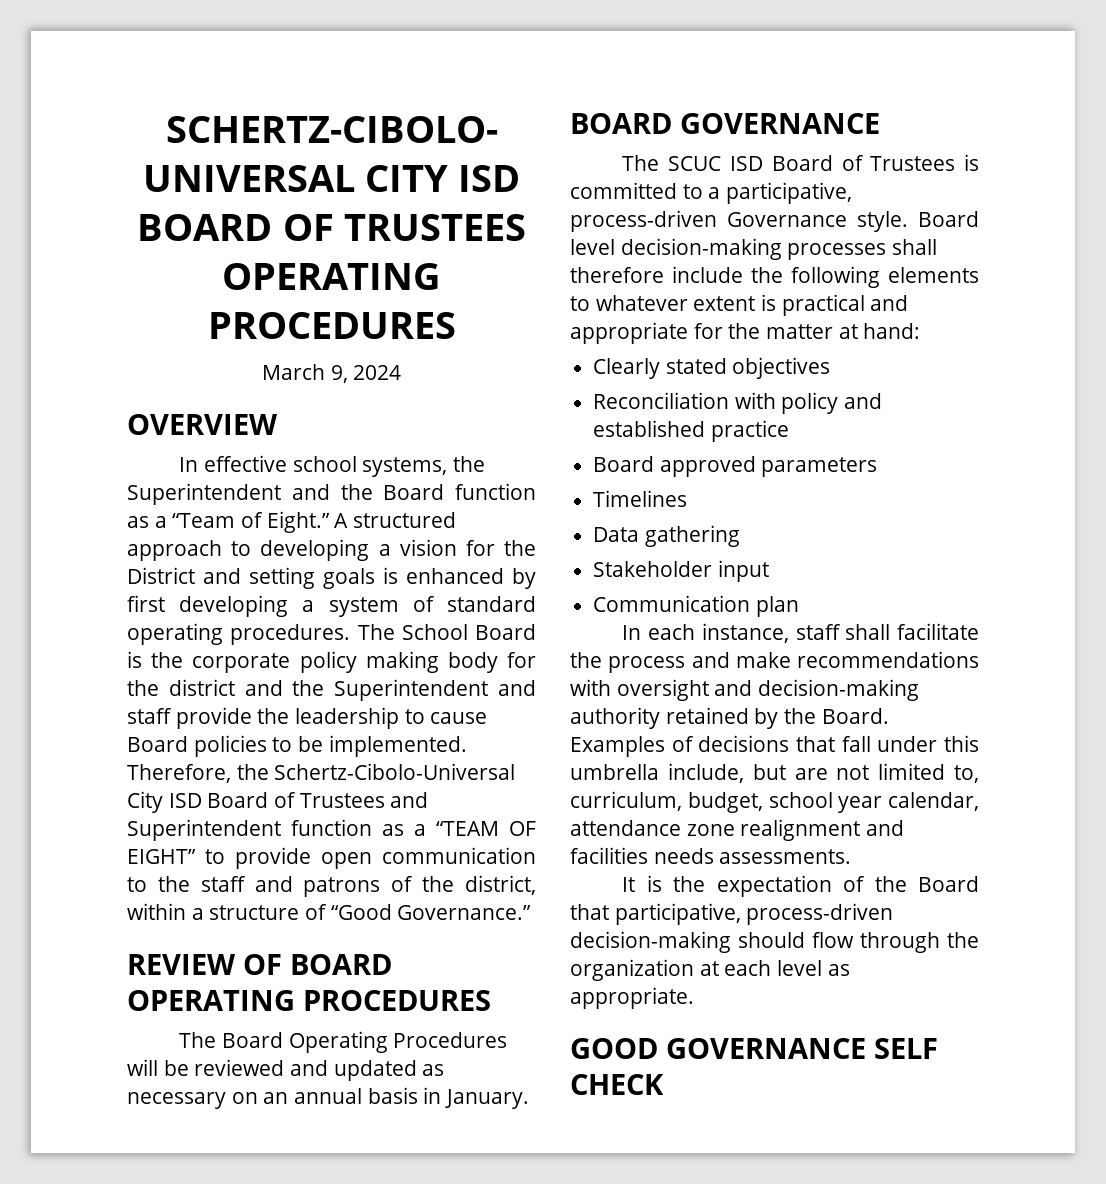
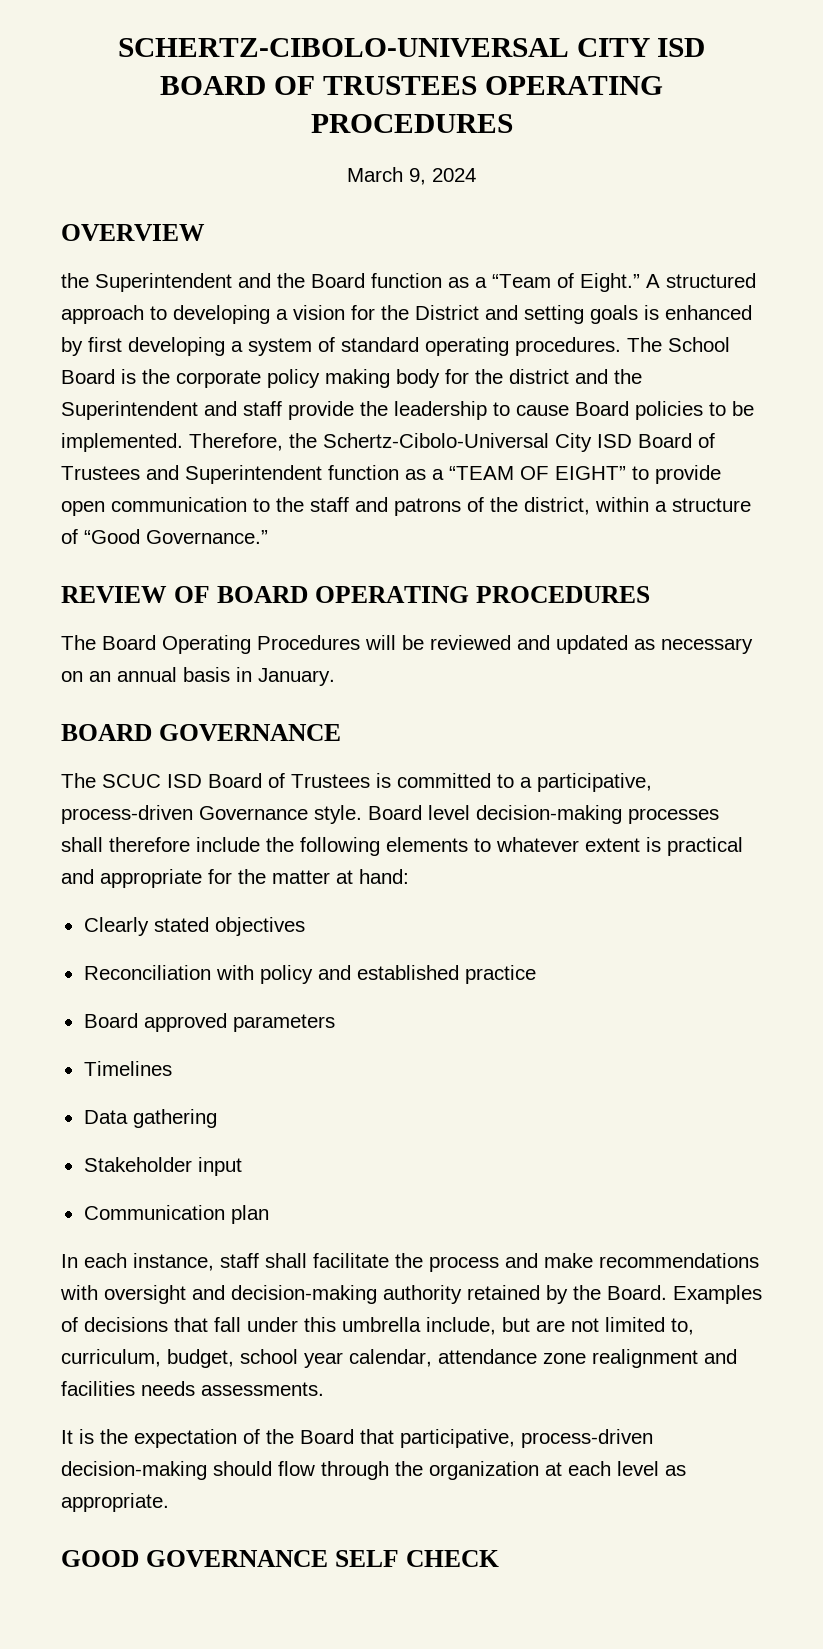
[179,455,448,477] In effective school systems, -> (205, 232) none

